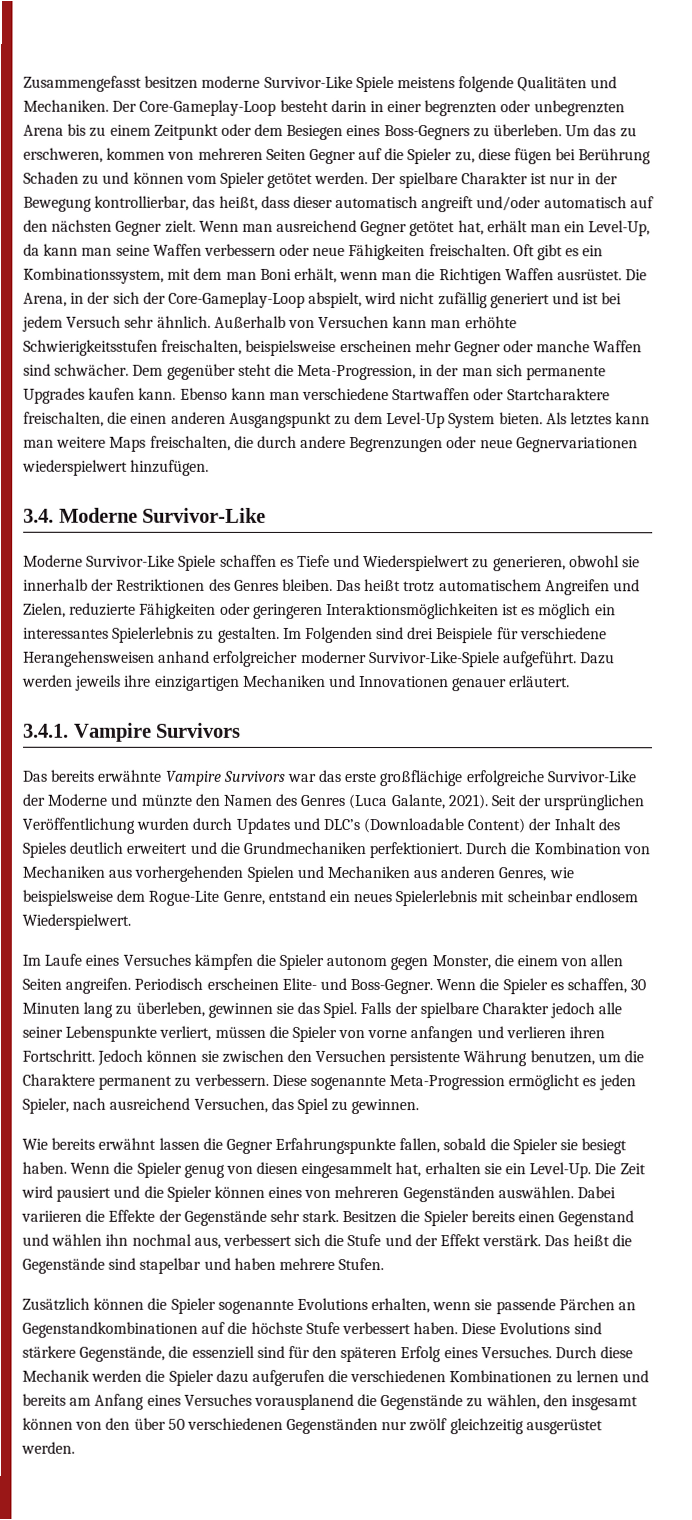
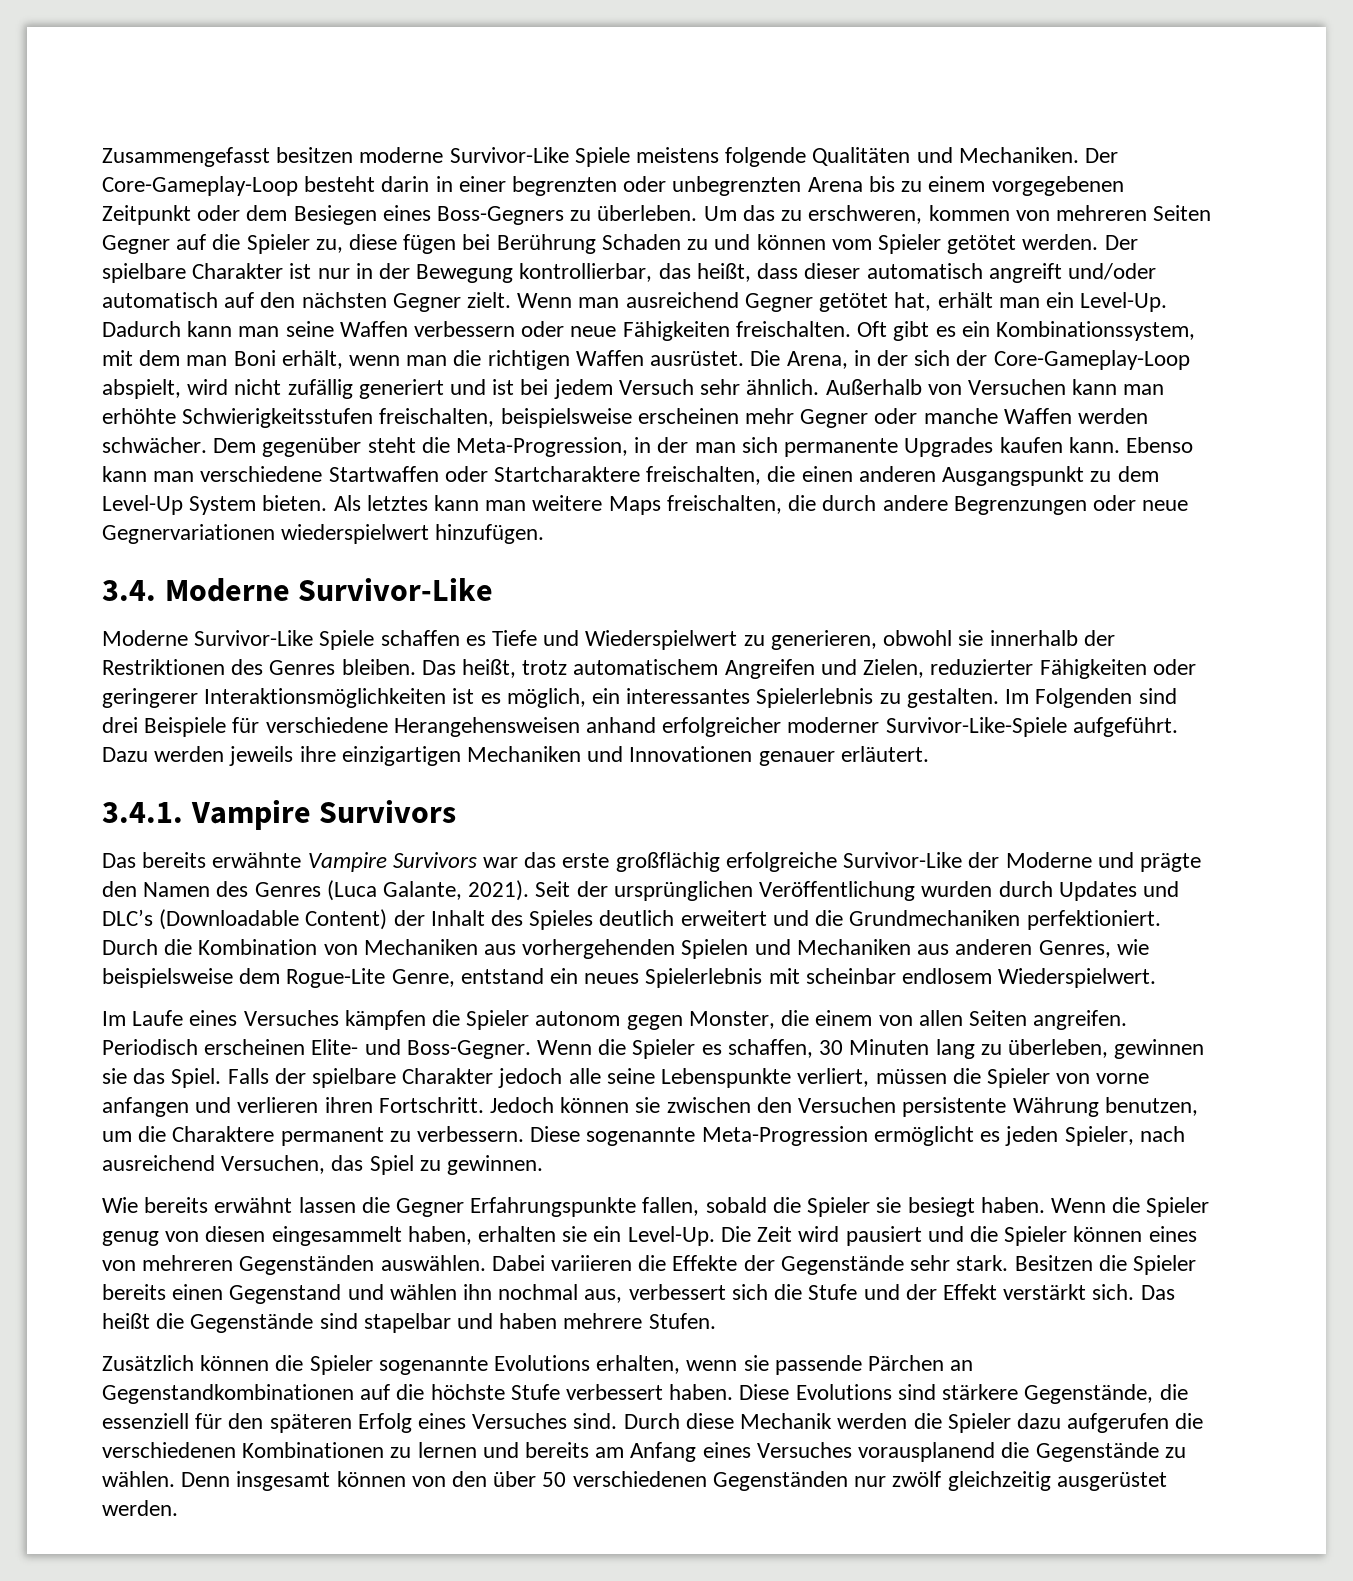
(151, 130) none -> [991,176,1124,196] vorgegebenen
[588,220,651,237] [23,243,40,256] Level-Up, da -> [1080,292,1168,312] [102,321,181,337] Level-Up. Dadurch
[438,268,502,285] Richtigen -> [487,350,570,370] richtigen
[23,363,51,376] sind -> [1078,408,1149,424] werden
[364,579,402,592] heißt -> [462,659,517,678] heißt,
[69,602,137,616] reduzierte -> [930,659,1034,675] reduzierter
[252,603,323,619] geringeren -> [102,688,198,708] geringerer
[538,603,592,620] möglich -> [506,688,586,708] möglich,
[379,770,463,787] großflächige -> [615,852,720,872] großflächig
[140,794,192,807] münzte -> [1139,853,1201,872] prägte
[22,1026,63,1038] seiner -> [606,1068,655,1084] seine
[395,1162,422,1178] hat, -> [407,1226,472,1245] haben,
[482,1234,542,1247] verstärk. -> [1003,1284,1135,1300] verstärkt sich.
[256,1345,285,1358] sind -> (189, 1421) none
[480,1346,552,1359] Versuches. -> [472,1413,618,1429] Versuches sind.
[485,1394,568,1410] wählen, den -> [102,1471,231,1487] wählen. Denn

